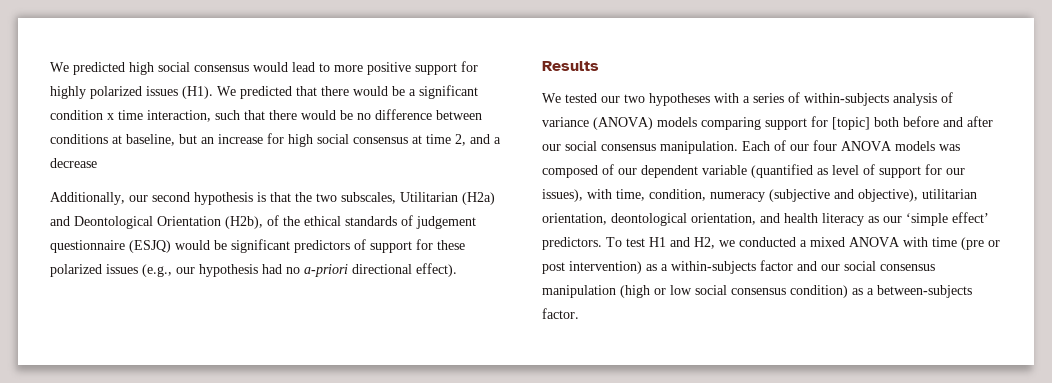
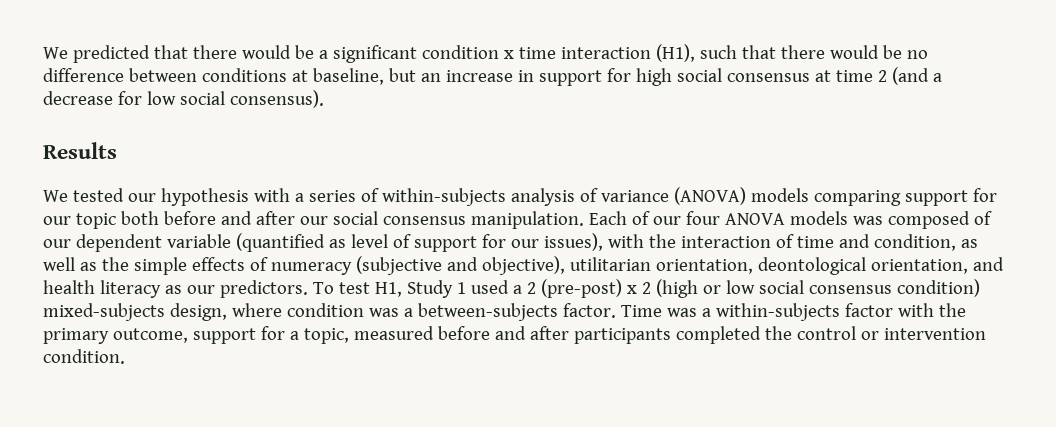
[50,61,478,75] [50,86,292,99] We predicted high social consensus would lead to more positive support for highly polarized issues (H1). We predicted -> [43,45,150,63] We predicted
[147,110,211,122] interaction, -> [560,44,695,62] interaction (H1),
(263, 139) none -> [517,70,602,86] in support
[455,134,490,146] 2, and -> [877,67,929,85] 2 (and
[50,192,495,205] [50,215,476,229] [50,239,465,253] [50,263,457,277] // Additionally, our second hypothesis is that the two subscales, Utilitarian (H2a) and Deontological Orientation (H2b), of the ethical standards of judgement questionnaire (ESJQ) would be significant predictors of support for these polarized issues (e.g., our hypothesis had no a-priori directional effect). -> [117,90,324,108] for low social consensus).
[624,93,710,106] two hypotheses -> [160,188,249,206] hypothesis
[832,117,870,130] [topic] -> [43,213,116,229] our topic
[616,189,706,201] time, condition, -> [648,234,978,251] [43,257,268,275] the interaction of time and condition, as well as the simple effects of
[906,212,989,226] ‘simple effect’ -> (215, 289) none
[649,237,1000,250] [542,260,935,274] [542,285,616,298] H1 and H2, we conducted a mixed ANOVA with time (pre or post intervention) as a within-subjects factor and our social consensus manipulation -> [374,279,651,298] H1, Study 1 used a 2 (pre-post) x 2
[852,285,972,298] [542,308,579,319] as a between-subjects factor. -> [43,303,966,321] [43,326,986,344] [43,349,125,364] mixed-subjects design, where condition was a between-subjects factor. Time was a within-subjects factor with the primary outcome, support for a topic, measured before and after participants completed the control or intervention condition.

